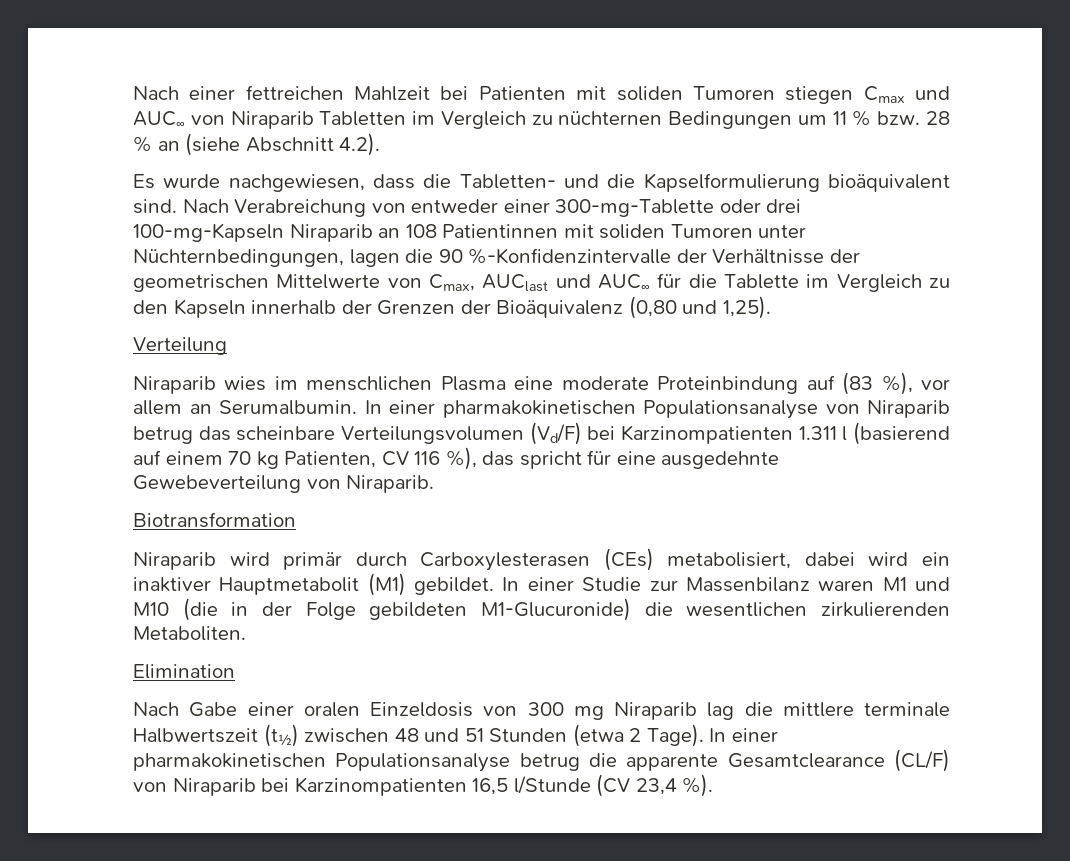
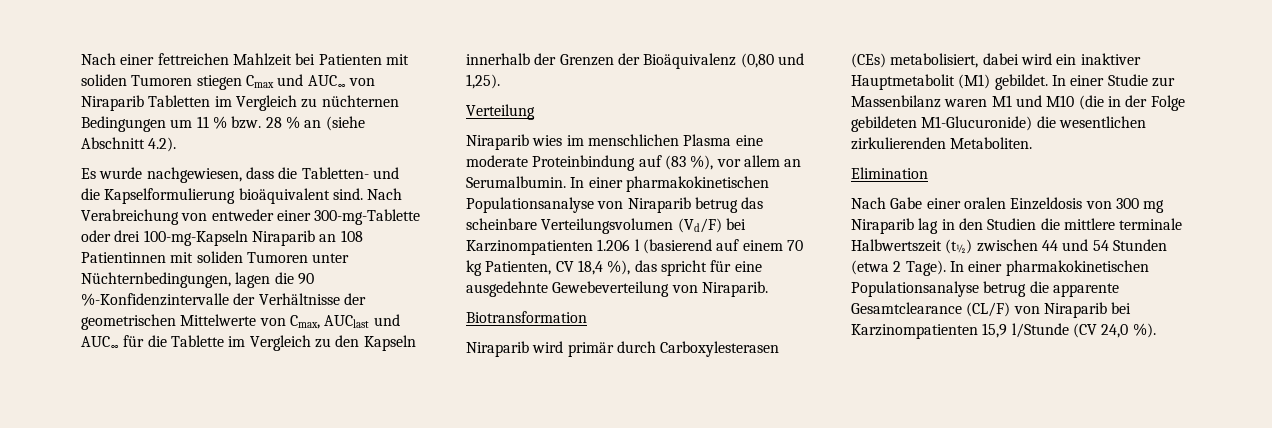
[798,426,837,440] 1.311 -> [597,239,631,251] 1.206
[414,451,441,465] 116 -> [577,260,603,275] 18,4
(735, 711) none -> [941,218,1037,230] in den Studien
[394,728,484,742] 48 und 51 -> [1041,239,1109,251] 44 und 54
[472,778,509,795] 16,5 -> [982,323,1008,338] 15,9
[635,778,677,795] 23,4 -> [1101,324,1129,338] 24,0

